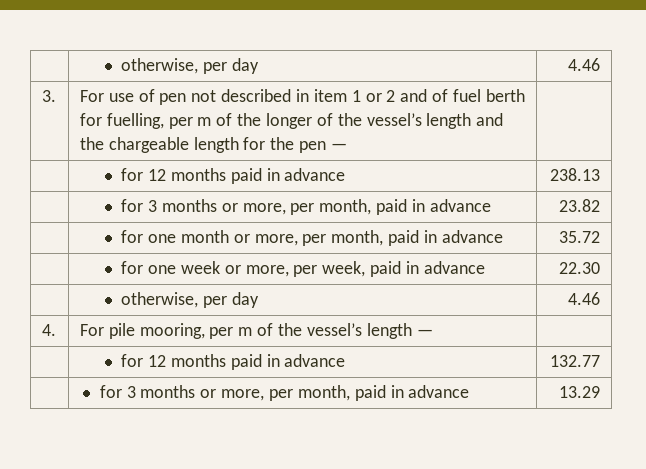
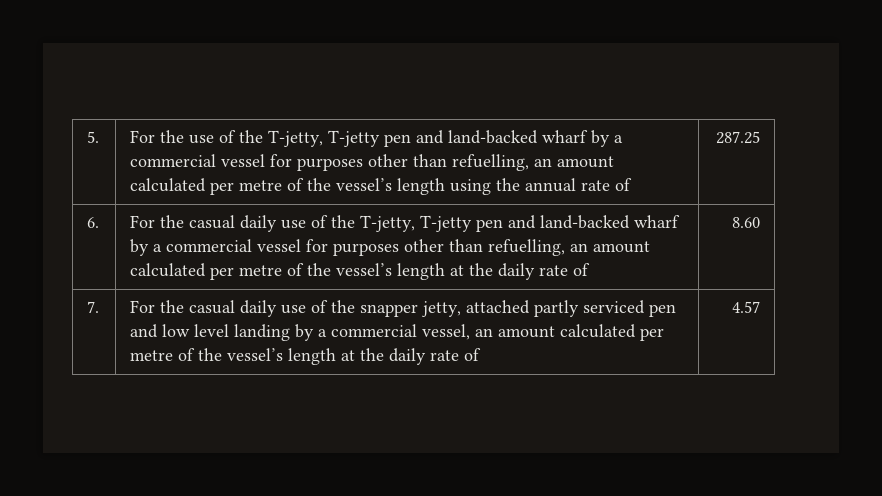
[121,58,259,74] [568,58,601,71] [41,90,56,102] [79,89,525,105] [79,113,504,129] [79,137,348,153] [121,168,346,184] [550,168,601,181] [121,199,491,215] [559,199,601,212] [121,230,503,246] [559,231,601,243] [121,261,485,277] [559,262,601,274] [121,292,259,308] [568,292,601,305] [41,324,56,336] [79,323,433,339] [121,354,346,370] [550,355,601,367] [99,385,470,401] [559,386,601,398] | otherwise, per day | 4.46 // 3. | For use of pen not described in item 1 or 2 and of fuel berth for fuelling, per m of the longer of the vessel’s length and the chargeable length for the pen — | // | for 12 months paid in advance | 238.13 // | for 3 months or more, per month, paid in advance | 23.82 // | for one month or more, per month, paid in advance | 35.72 // | for one week or more, per week, paid in advance | 22.30 // | otherwise, per day | 4.46 // 4. | For pile mooring, per m of the vessel’s length — | // | for 12 months paid in advance | 132.77 // | for 3 months or more, per month, paid in advance | 13.29 -> [87,131,100,143] [130,130,624,147] [130,154,615,171] [130,178,633,195] [715,131,760,144] [87,217,100,228] [130,215,681,232] [130,239,651,256] [130,263,591,280] [731,217,760,228] [87,301,100,313] [130,300,677,317] [130,324,665,341] [130,348,482,365] [731,301,760,313] 5. | For the use of the T-jetty, T-jetty pen and land-backed wharf by a commercial vessel for purposes other than refuelling, an amount calculated per metre of the vessel’s length using the annual rate of | 287.25 // 6. | For the casual daily use of the T-jetty, T-jetty pen and land-backed wharf by a commercial vessel for purposes other than refuelling, an amount calculated per metre of the vessel’s length at the daily rate of | 8.60 // 7. | For the casual daily use of the snapper jetty, attached partly serviced pen and low level landing by a commercial vessel, an amount calculated per metre of the vessel’s length at the daily rate of | 4.57

